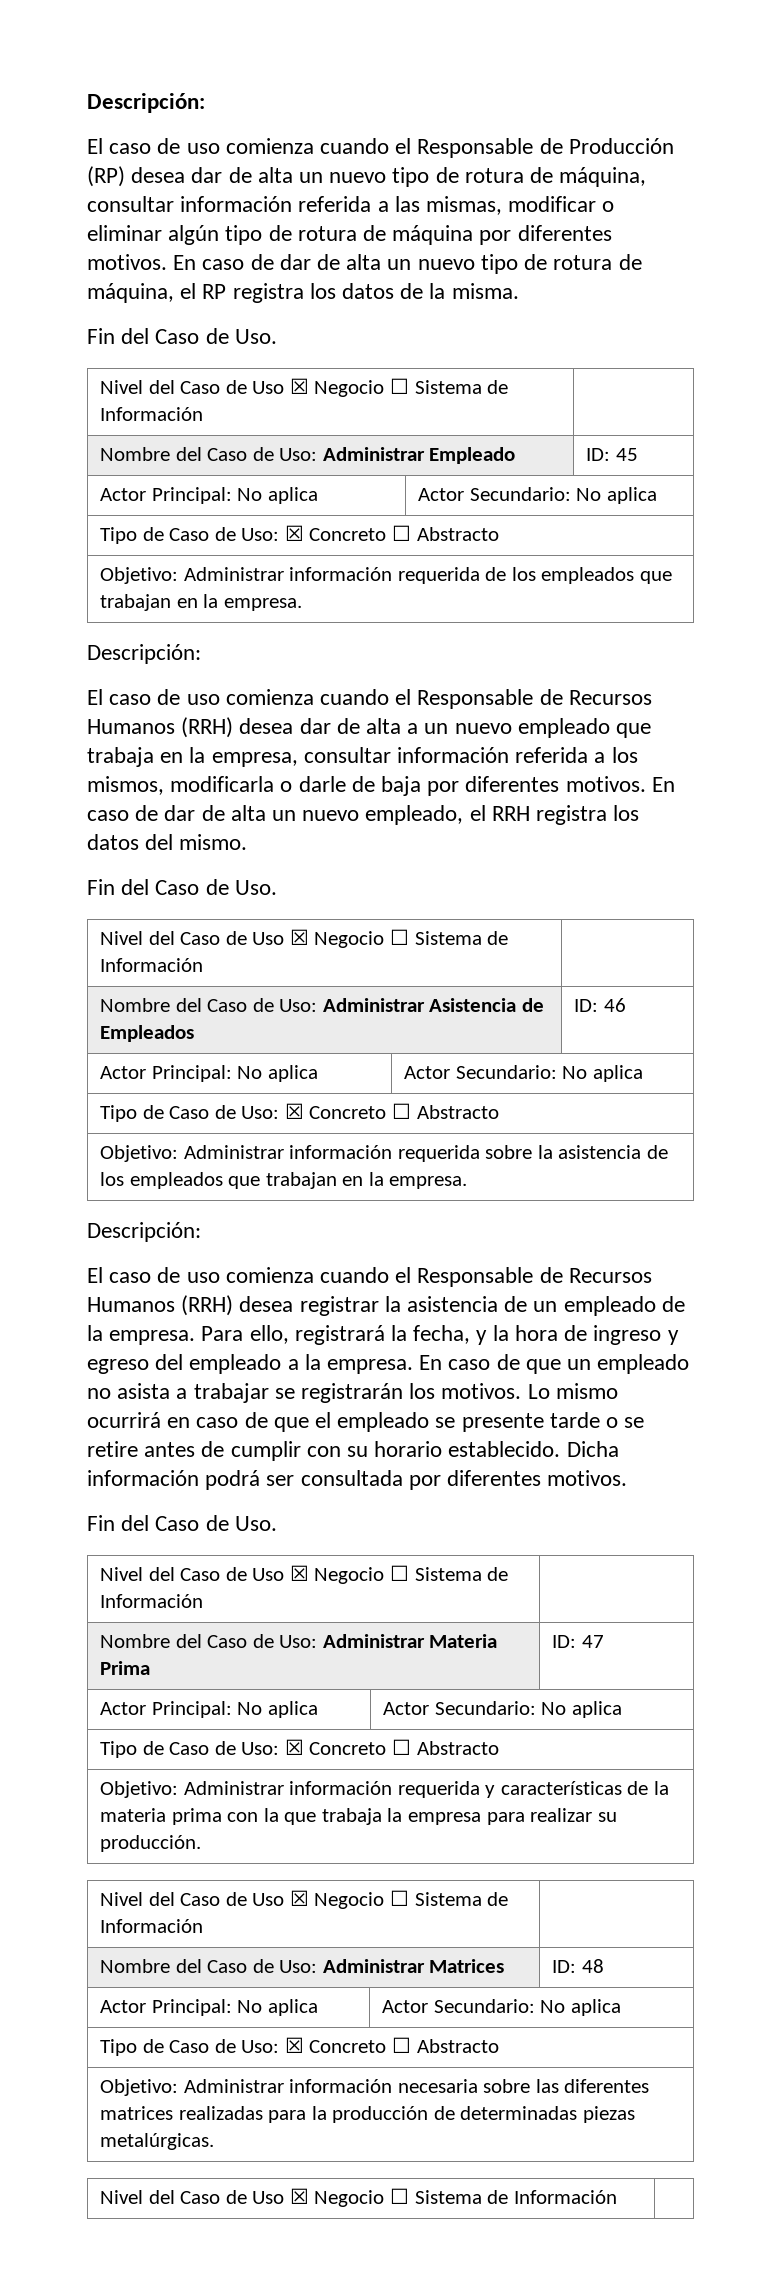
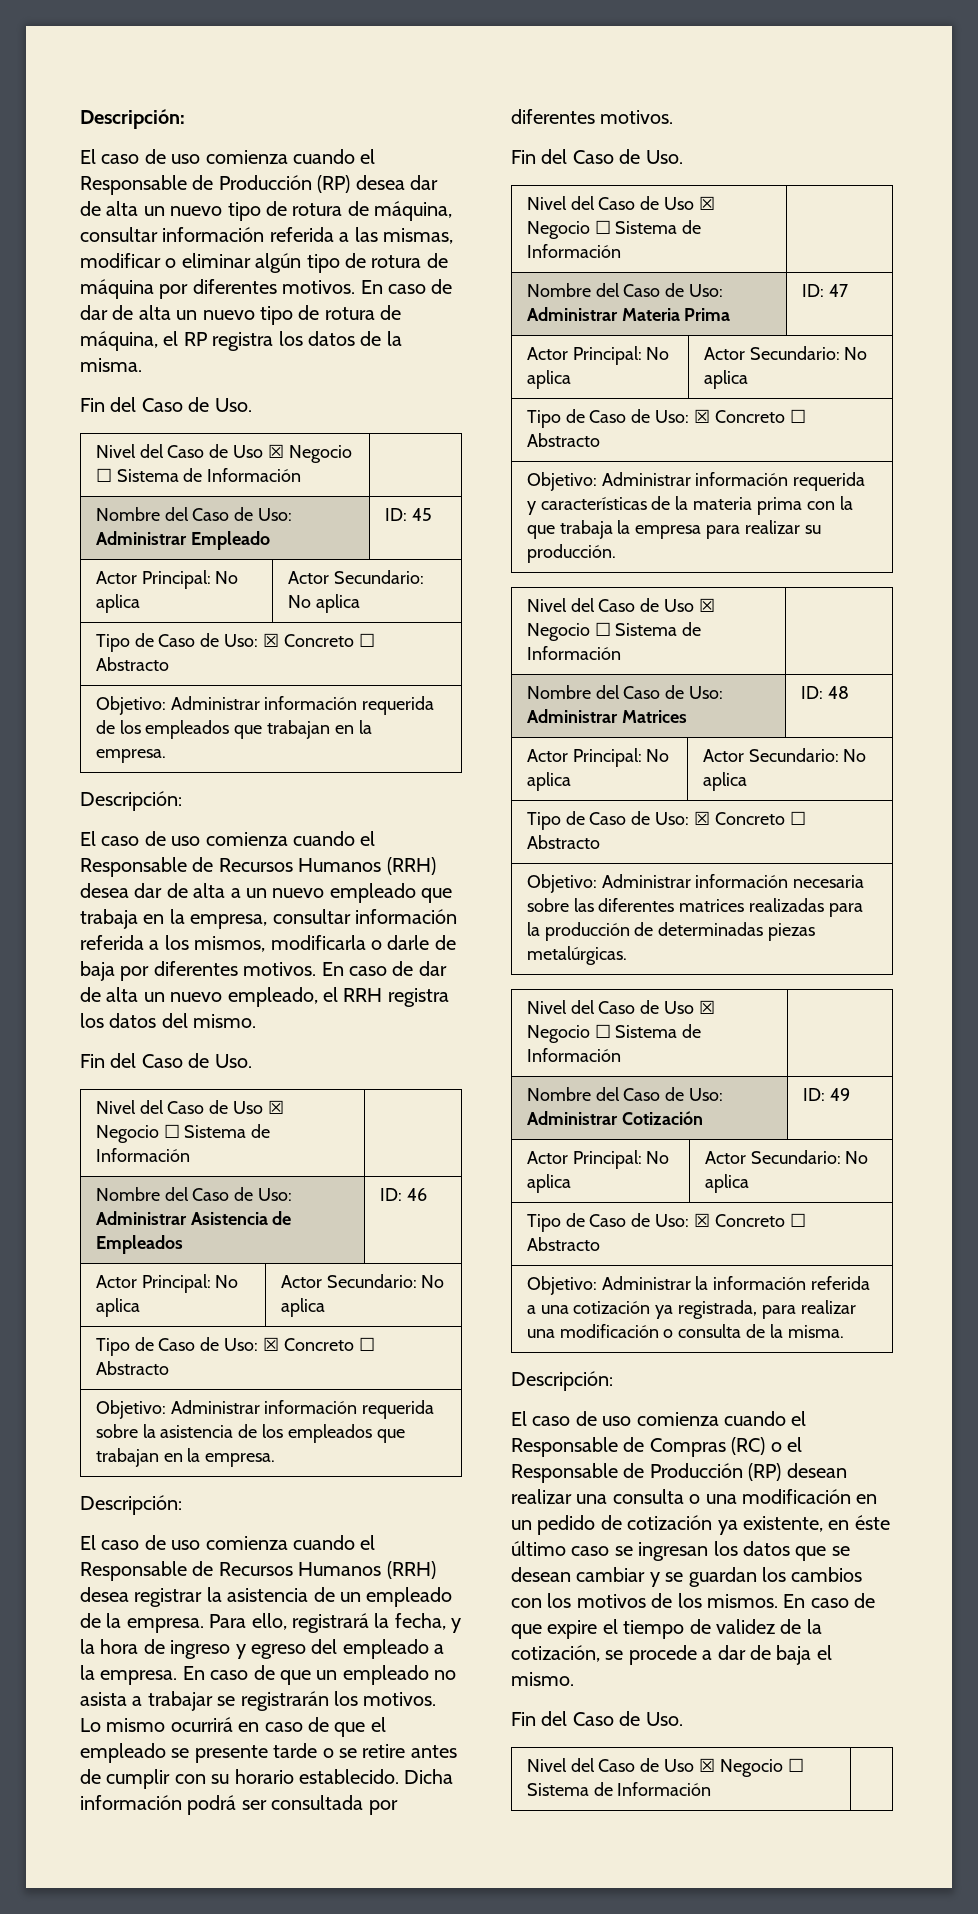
(617, 2197) none -> [526,1087,724,1101] [526,1111,703,1125] [802,1088,850,1101] [526,1150,670,1169] [526,1174,571,1193] [704,1150,869,1164] [704,1174,749,1193] [526,1213,806,1232] [526,1237,600,1251] [526,1276,871,1295] [526,1300,856,1319] [526,1324,844,1338] [511,1371,613,1391] [511,1411,807,1426] [511,1437,802,1457] [511,1463,847,1483] [511,1489,878,1504] [511,1515,890,1535] [511,1541,850,1561] [511,1567,863,1587] [511,1593,876,1608] [511,1619,822,1639] [511,1645,832,1665] [511,1672,574,1686] [511,1711,683,1726] [526,1758,804,1777] [526,1782,712,1796] // Nombre del Caso de Uso: Administrar Cotización | ID: 49 // Actor Principal: No aplica | Actor Secundario: No aplica // Tipo de Caso de Uso: ☒ Concreto ☐ Abstracto // Objetivo: Administrar la información referida a una cotización ya registrada, para realizar una modificación o consulta de la misma. // Descripción: // El caso de uso comienza cuando el Responsable de Compras (RC) o el Responsable de Producción (RP) desean realizar una consulta o una modificación en un pedido de cotización ya existente, en éste último caso se ingresan los datos que se desean cambiar y se guardan los cambios con los motivos de los mismos. En caso de que expire el tiempo de validez de la cotización, se procede a dar de baja el mismo. // Fin del Caso de Uso. // Nivel del Caso de Uso ☒ Negocio ☐ Sistema de Información |

